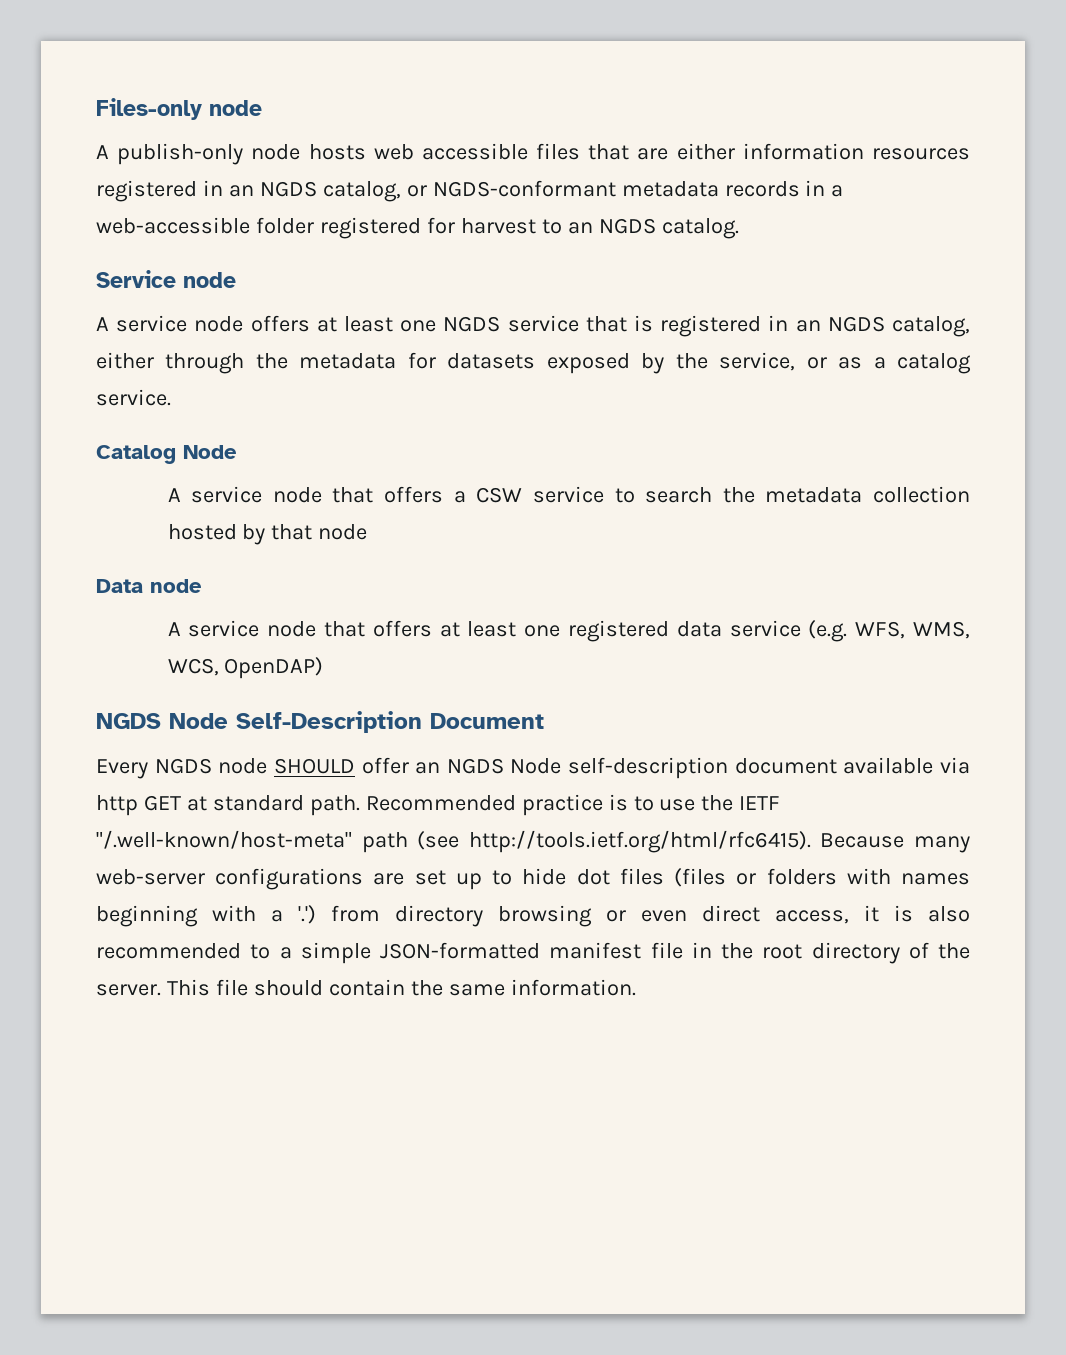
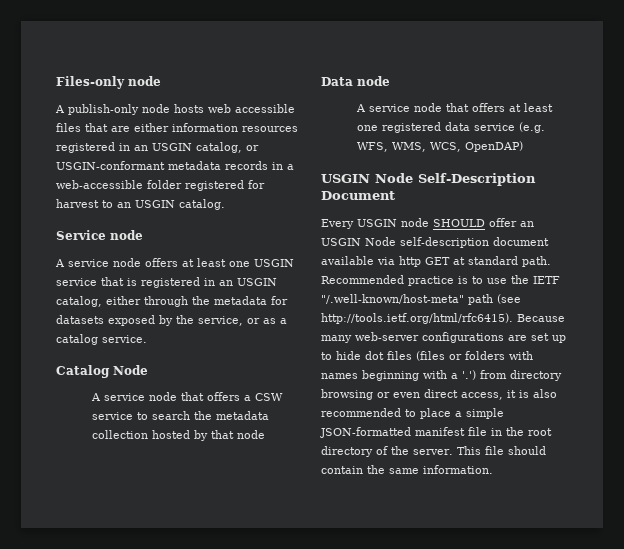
[259,181,317,197] NGDS -> [152,143,192,151] USGIN
[432,180,616,197] NGDS-conformant -> [56,161,165,170] USGIN-conformant
[598,218,656,234] NGDS -> [135,200,175,208] USGIN
[443,316,501,332] NGDS -> [254,259,294,267] USGIN
[827,316,885,332] NGDS -> [237,278,277,286] USGIN
[96,713,161,729] NGDS -> [321,174,370,183] USGIN
[154,758,212,774] NGDS -> [357,219,397,227] USGIN
[446,758,504,774] NGDS -> [321,238,361,246] USGIN
(271, 951) none -> [420,408,451,419] place

